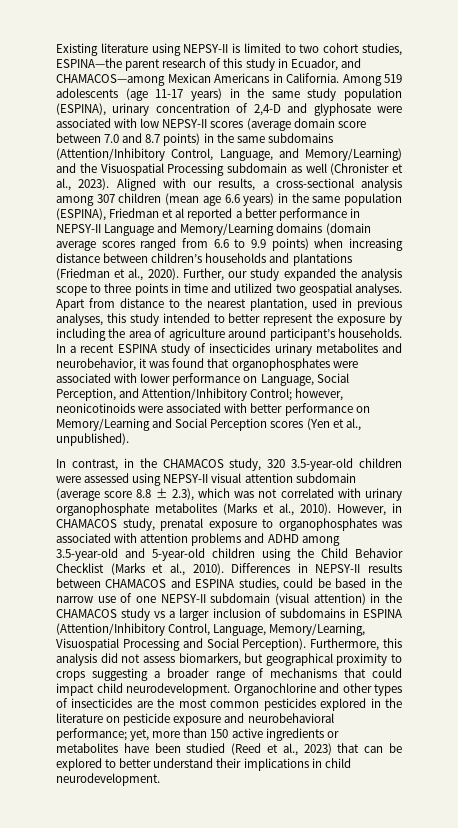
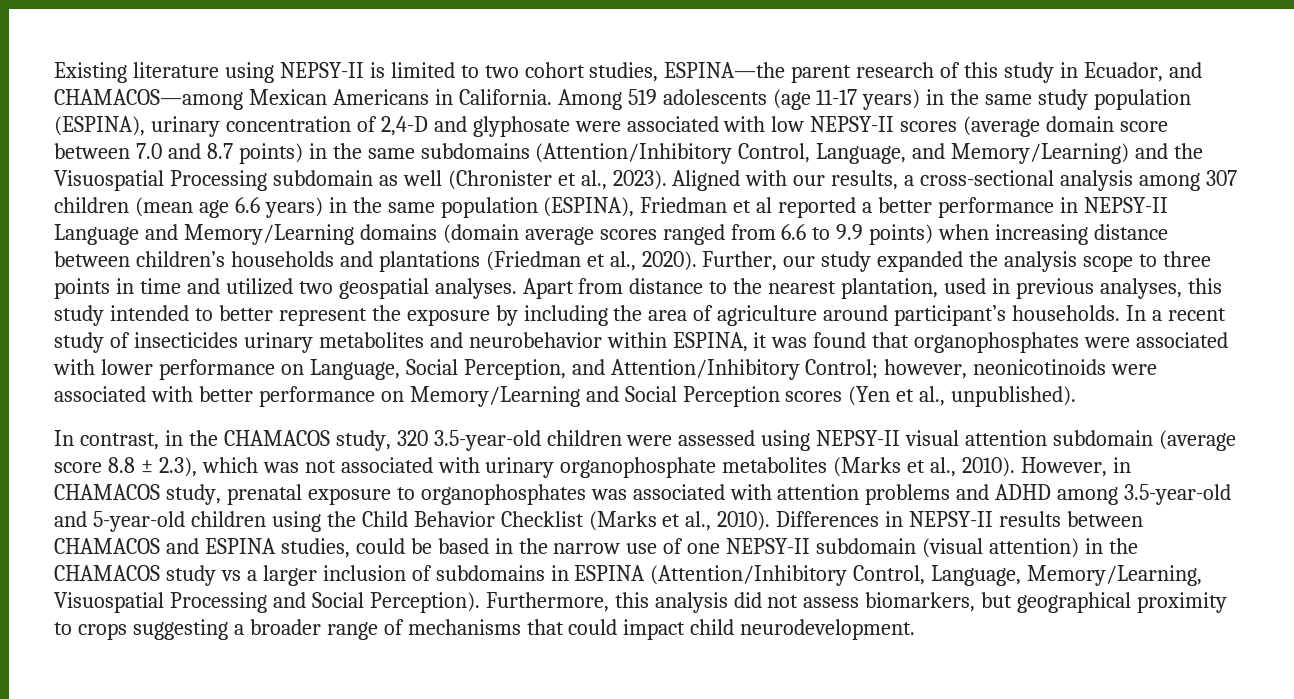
[117,344,157,353] ESPINA -> (1226, 314) none
[56,358,136,371] neurobehavior, -> [468,332,748,352] neurobehavior within ESPINA,
[280,488,334,498] correlated -> [340,457,433,473] associated
[233,683,402,696] [56,698,403,711] [56,713,334,726] [56,728,339,741] [56,743,403,756] [56,758,351,771] [56,773,160,786] Organochlorine and other types of insecticides are the most common pesticides explored in the literature on pesticide exposure and neurobehavioral performance; yet, more than 150 active ingredients or metabolites have been studied (Reed et al., 2023) that can be explored to better understand their implications in child neurodevelopment. -> (916, 629) none

